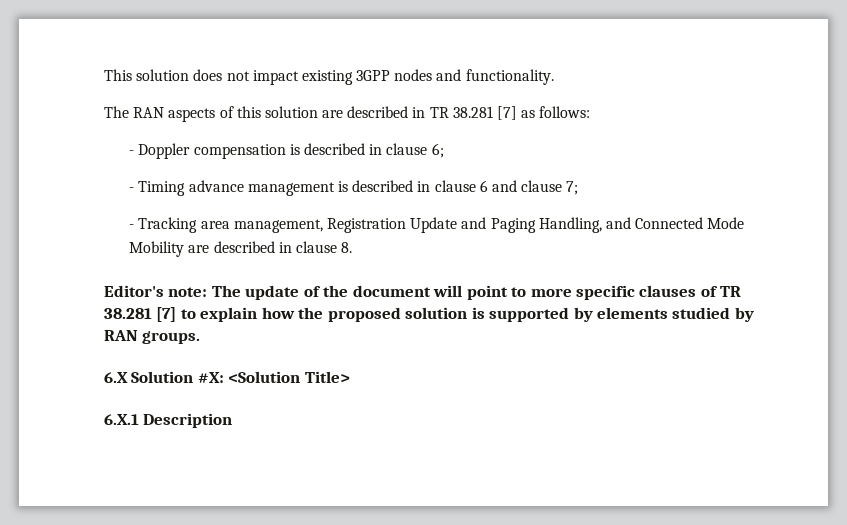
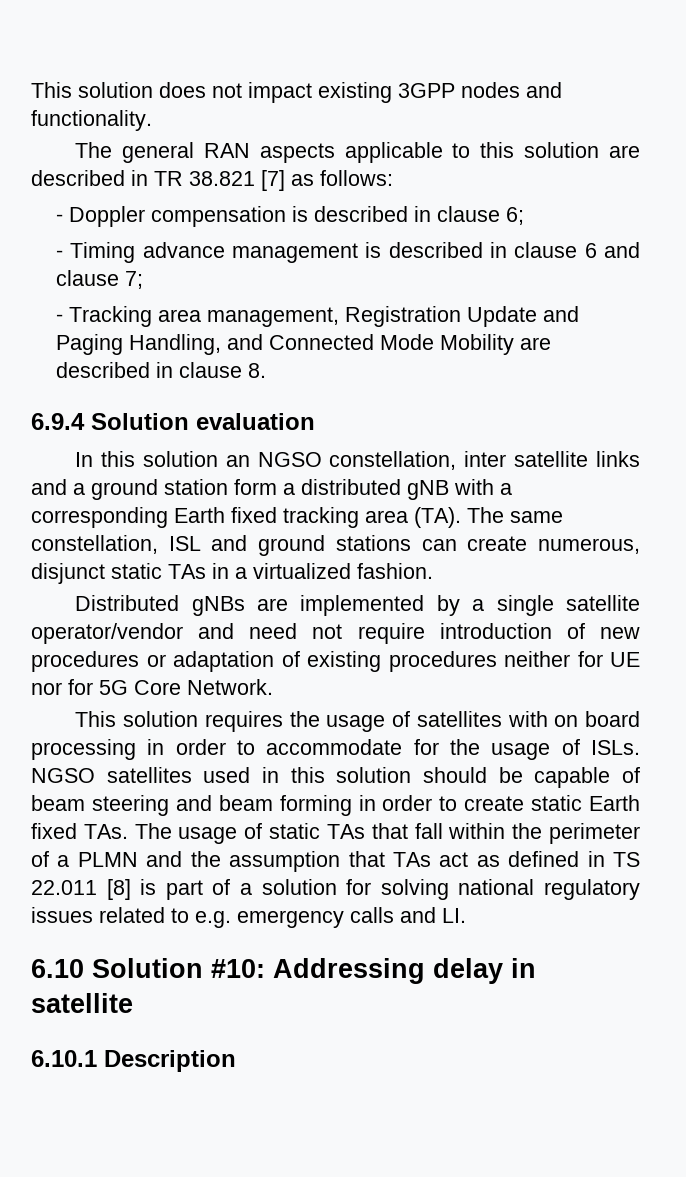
(129, 112) none -> [122,142,195,163] general
[219,106,234,118] of -> [344,142,471,163] applicable to
[452,106,493,118] 38.281 -> [189,171,255,186] 38.821
[104,285,742,300] [104,307,754,322] [104,330,201,344] [104,371,350,383] [104,414,139,425] Editor's note: The update of the document will point to more specific clauses of TR 38.281 [7] to explain how the proposed solution is supported by elements studied by RAN groups. // 6.X Solution #X: <Solution Title> // 6.X.1 -> [31,413,315,430] [75,451,640,470] [31,479,512,500] [31,507,563,528] [31,535,640,556] [31,563,433,584] [75,595,640,616] [31,623,640,644] [31,651,640,672] [31,679,273,695] [75,711,640,732] [31,739,640,760] [31,767,641,788] [31,795,640,816] [31,823,640,844] [31,851,640,872] [31,879,640,900] [31,907,466,928] [31,958,536,984] [31,993,133,1013] [31,1050,97,1067] 6.9.4 Solution evaluation // In this solution an NGSO constellation, inter satellite links and a ground station form a distributed gNB with a corresponding Earth fixed tracking area (TA). The same constellation, ISL and ground stations can create numerous, disjunct static TAs in a virtualized fashion. // Distributed gNBs are implemented by a single satellite operator/vendor and need not require introduction of new procedures or adaptation of existing procedures neither for UE nor for 5G Core Network. // This solution requires the usage of satellites with on board processing in order to accommodate for the usage of ISLs. NGSO satellites used in this solution should be capable of beam steering and beam forming in order to create static Earth fixed TAs. The usage of static TAs that fall within the perimeter of a PLMN and the assumption that TAs act as defined in TS 22.011 [8] is part of a solution for solving national regulatory issues related to e.g. emergency calls and LI. // 6.10 Solution #10: Addressing delay in satellite // 6.10.1

